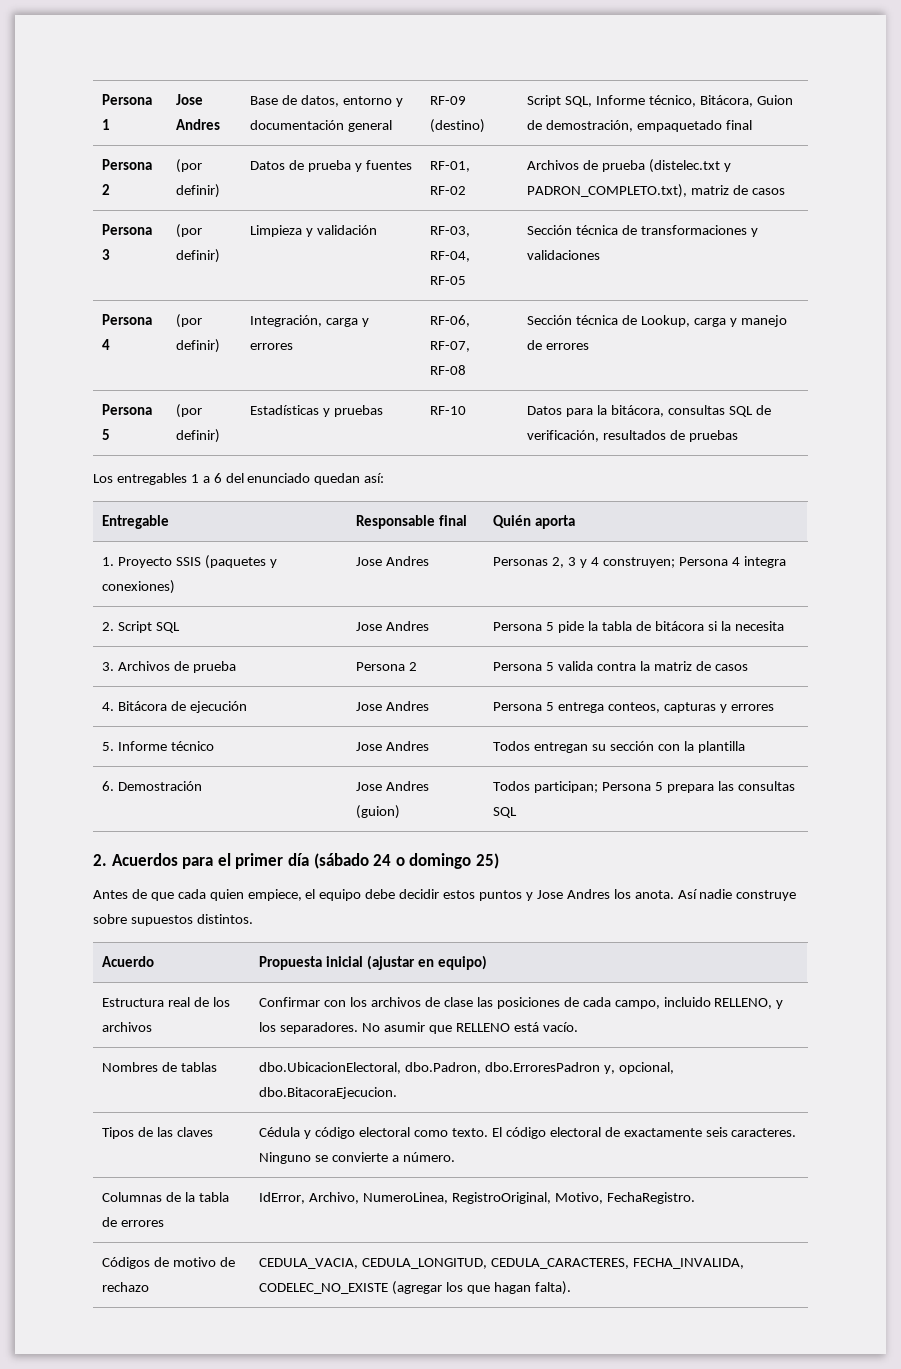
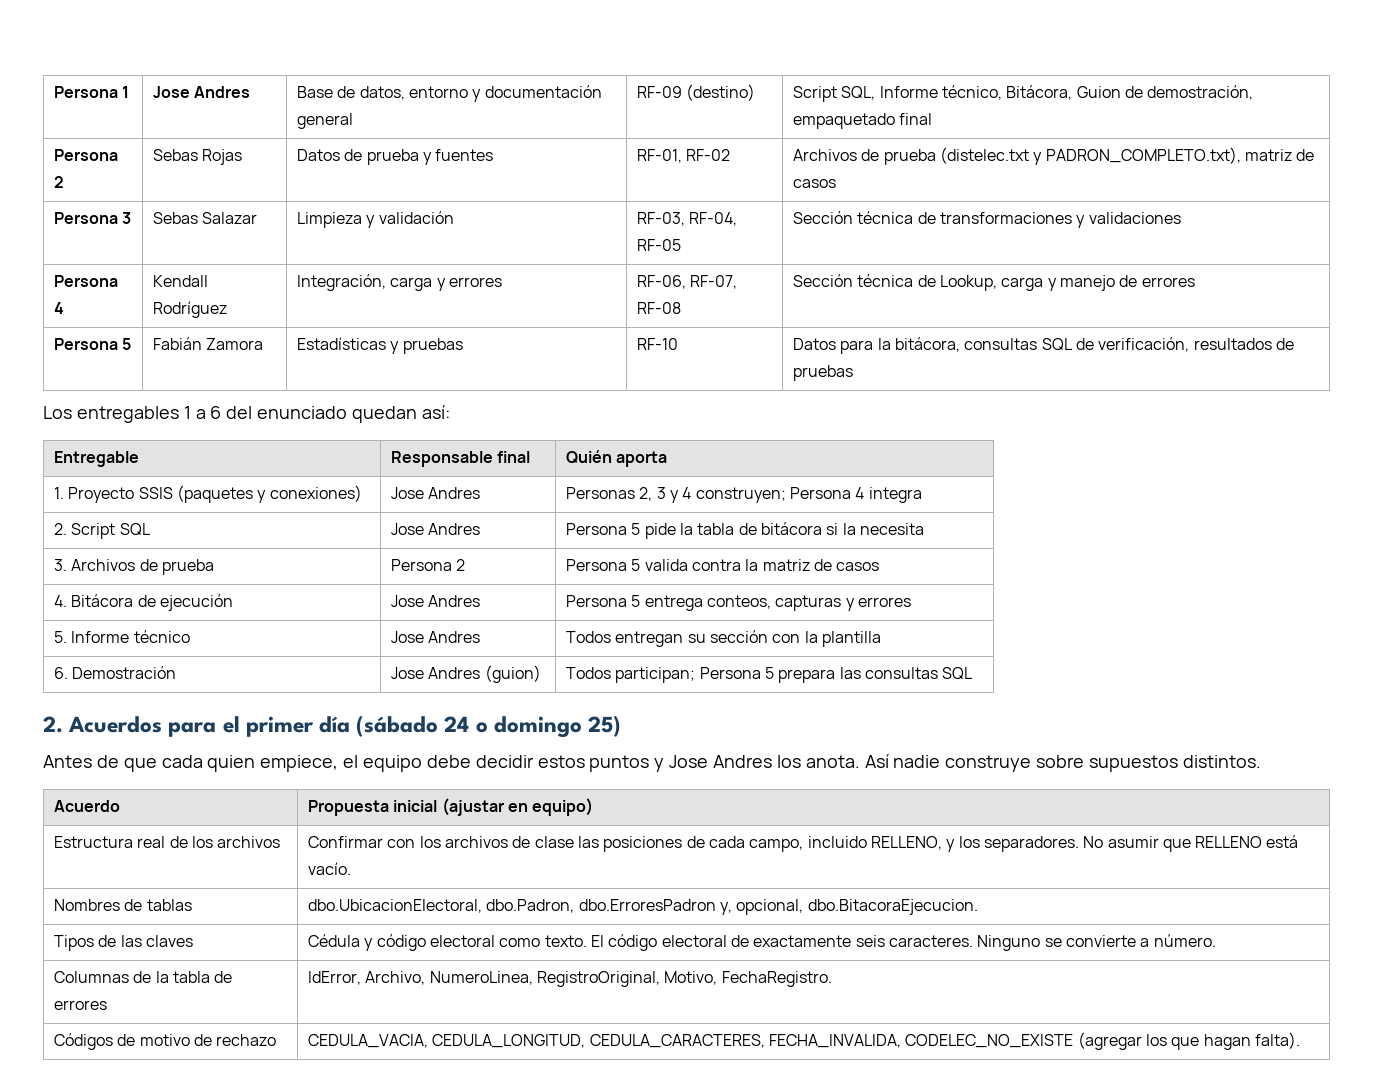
[176,159,203,173] [176,184,221,198] (por definir) -> [153,149,243,165] Sebas Rojas
[176,224,203,238] [176,249,221,263] (por definir) -> [153,212,258,224] Sebas Salazar
[176,314,203,328] [176,339,221,353] (por definir) -> [153,275,209,287] [153,301,228,318] Kendall Rodríguez
[176,404,203,418] [176,429,221,443] (por definir) -> [153,337,264,350] Fabián Zamora

